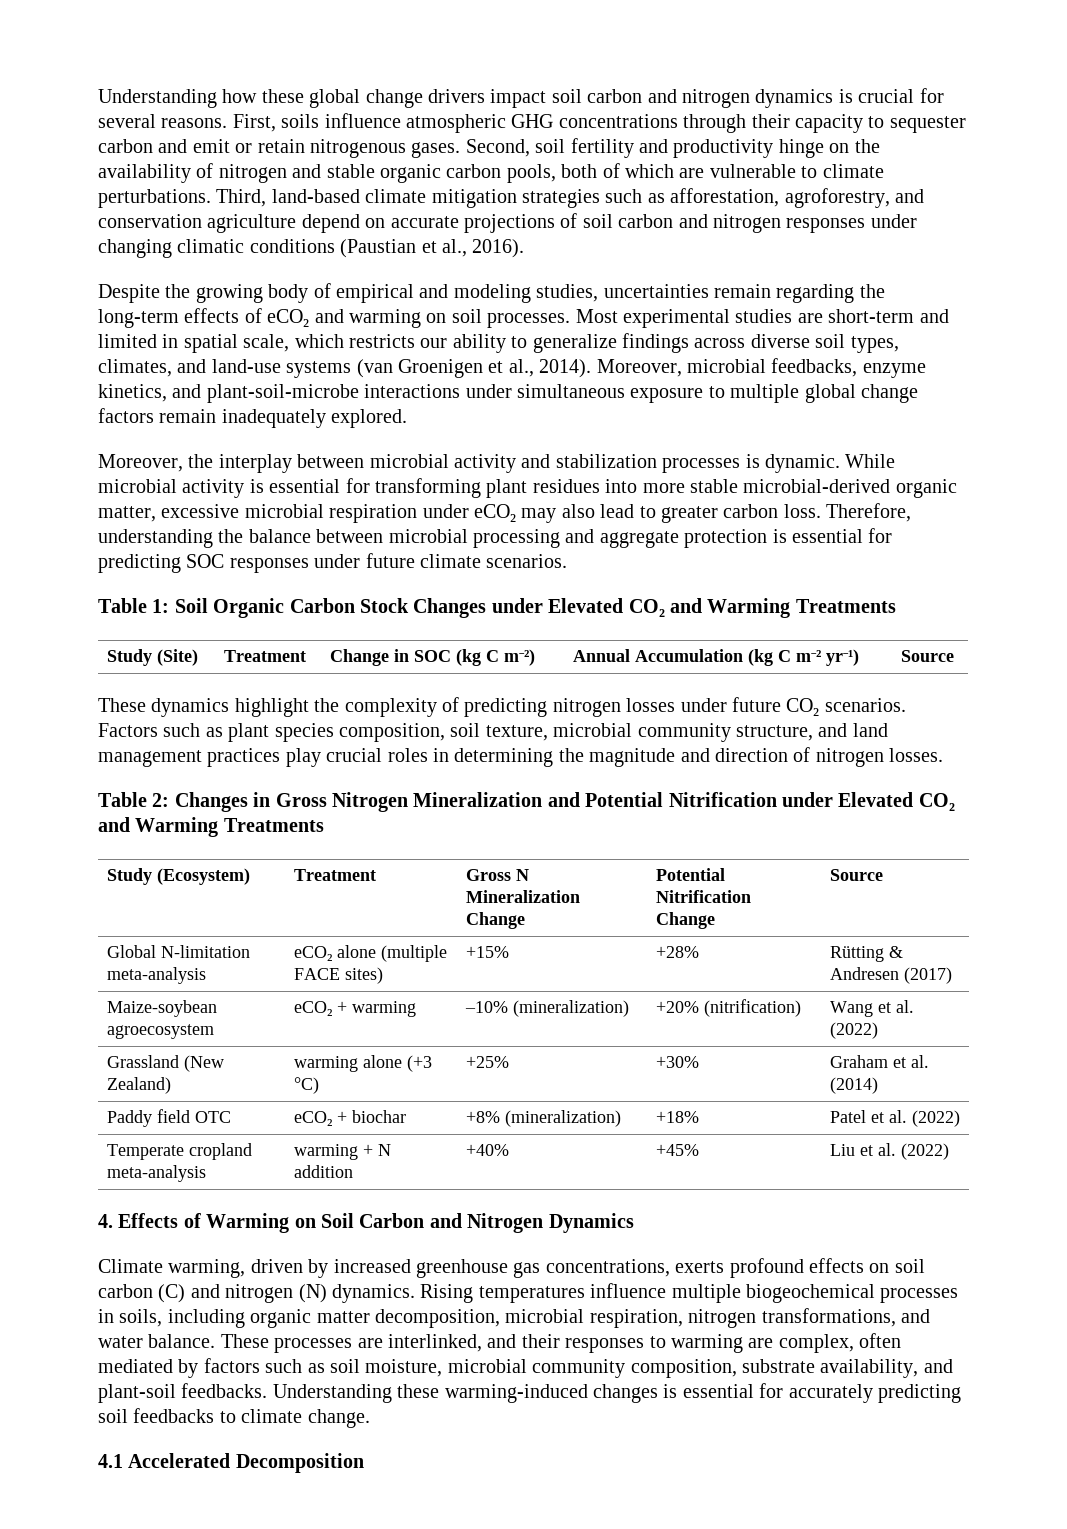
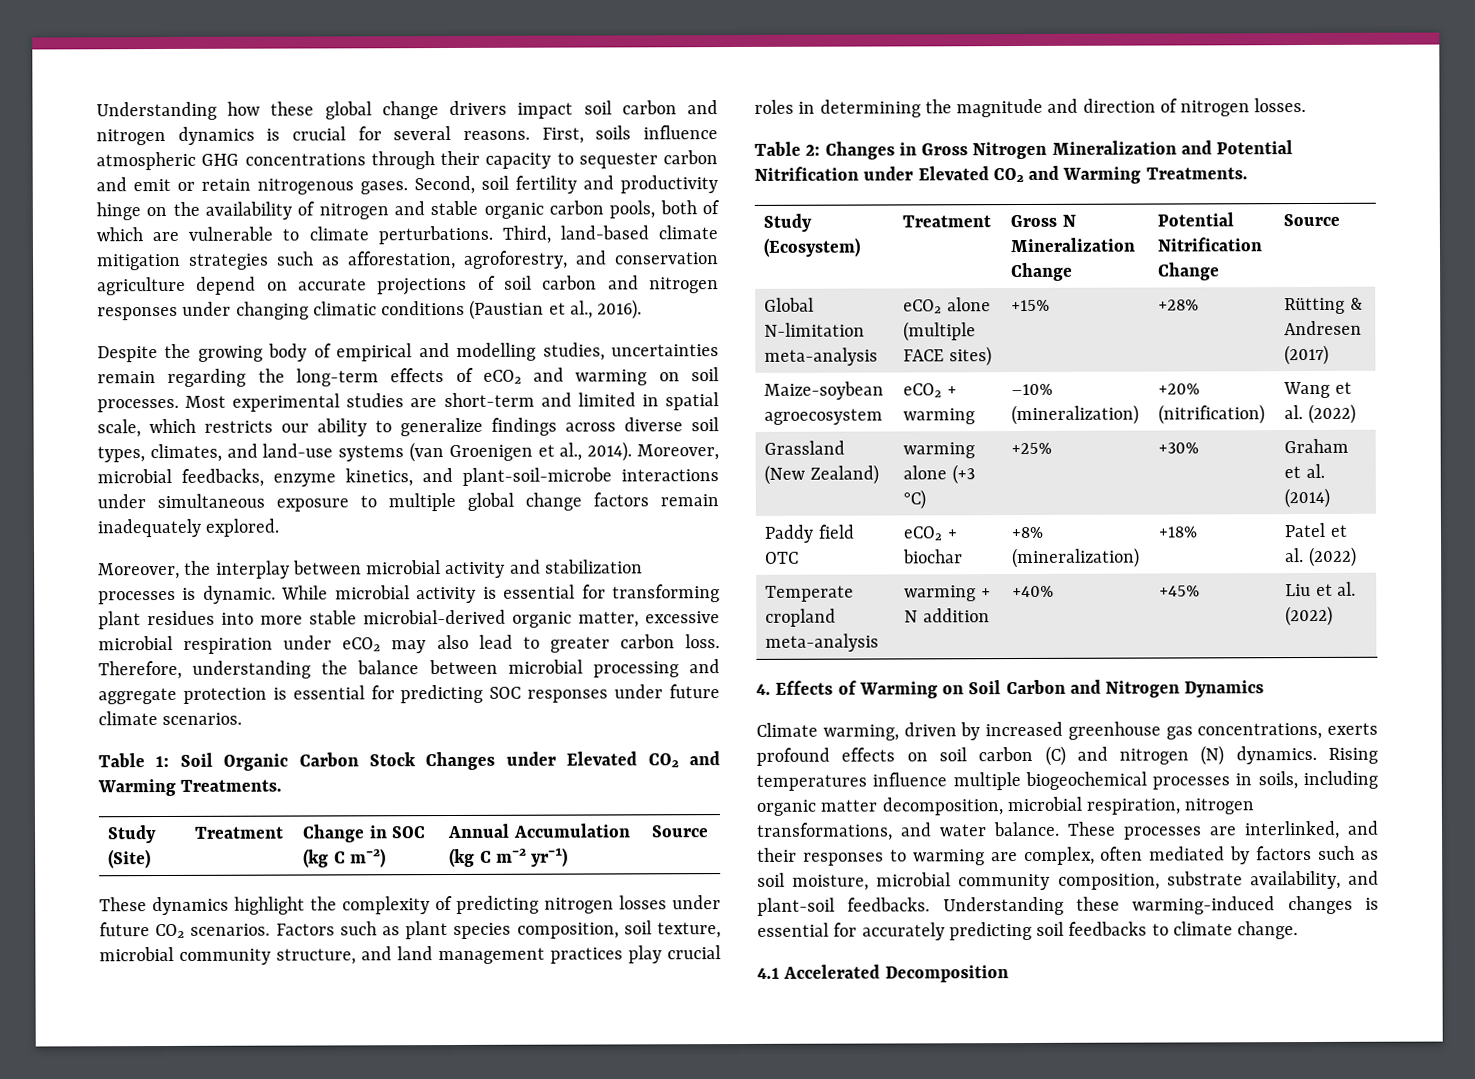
[453,284,531,303] modeling -> [456,342,537,361] modelling
[795,599,896,613] Treatments -> [180,779,283,792] Treatments.
[223,818,324,832] Treatments -> [1145,167,1248,180] Treatments.

